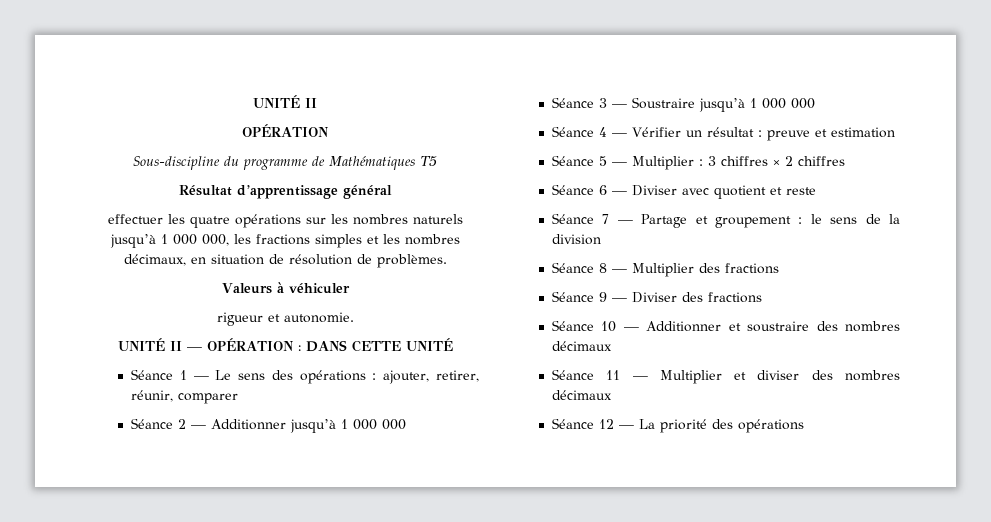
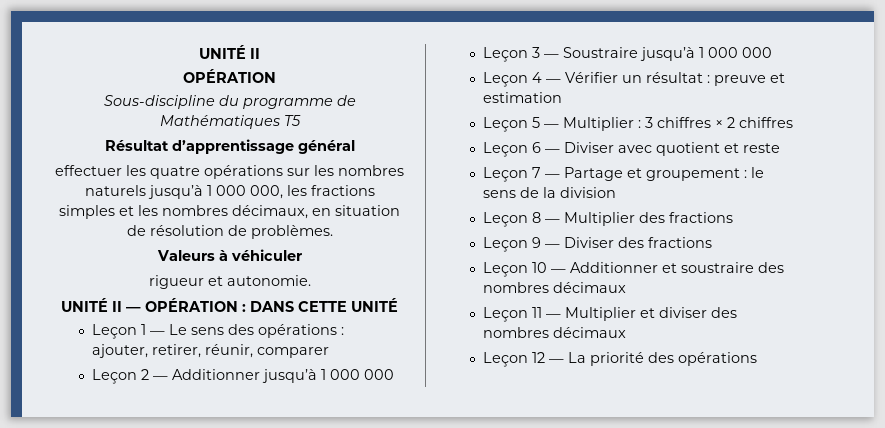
[130,369,173,380] Séance -> [92,324,138,339] Leçon
[130,418,173,429] Séance -> [92,369,138,384] Leçon
[551,97,594,108] Séance -> [483,47,529,62] Leçon
[551,126,594,137] Séance -> [483,72,529,87] Leçon
[551,155,594,166] Séance -> [483,117,529,132] Leçon
[551,184,594,195] Séance -> [483,142,529,157] Leçon
[551,213,594,224] Séance -> [483,167,529,182] Leçon
[551,262,594,273] Séance -> [483,212,529,227] Leçon
[551,291,594,302] Séance -> [483,237,529,252] Leçon
[551,320,594,331] Séance -> [483,262,529,277] Leçon
[551,369,594,380] Séance -> [483,307,529,322] Leçon
[551,418,594,429] Séance -> [483,352,529,367] Leçon

